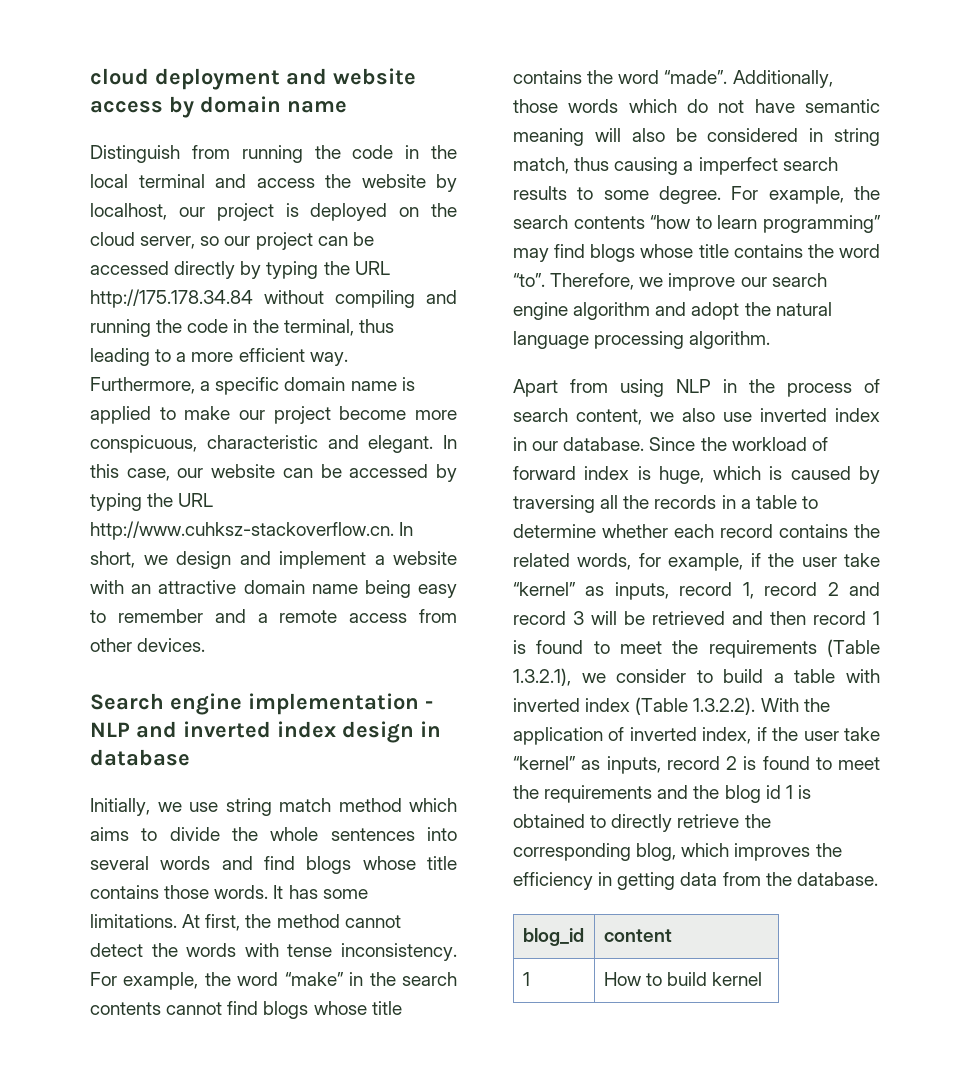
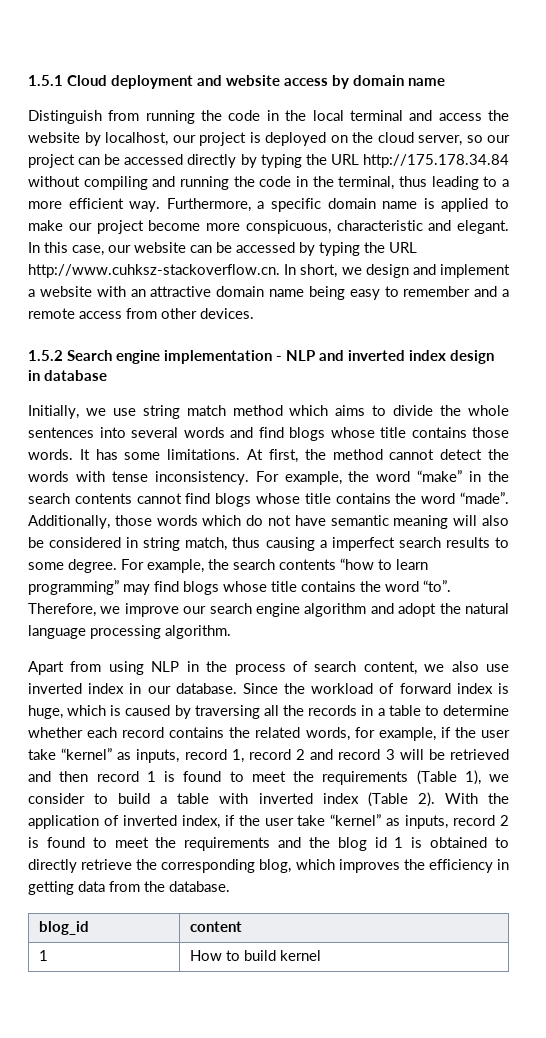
[90,68,149,85] cloud -> [28,75,107,86] 1.5.1 Cloud
(206, 645) none -> [28,350,63,361] 1.5.2
[513,668,571,686] 1.3.2.1), -> [464,770,481,785] 1),
[693,697,756,715] 1.3.2.2). -> [417,792,435,807] 2).

